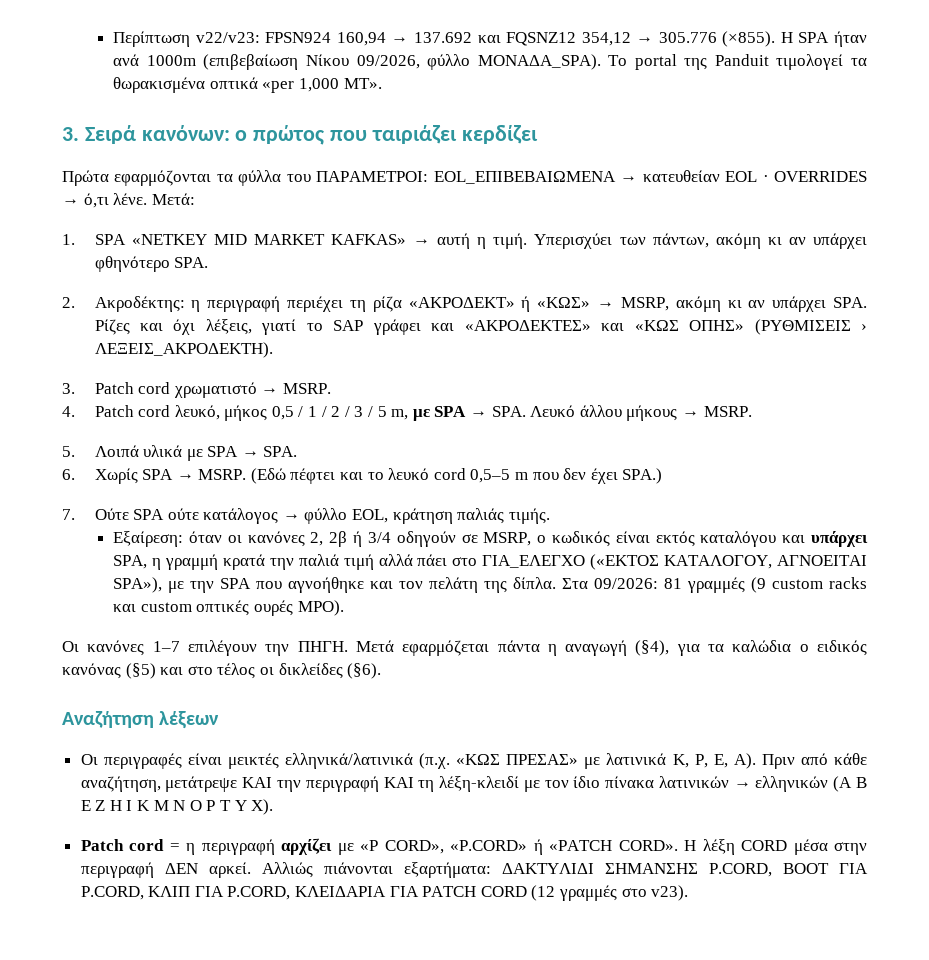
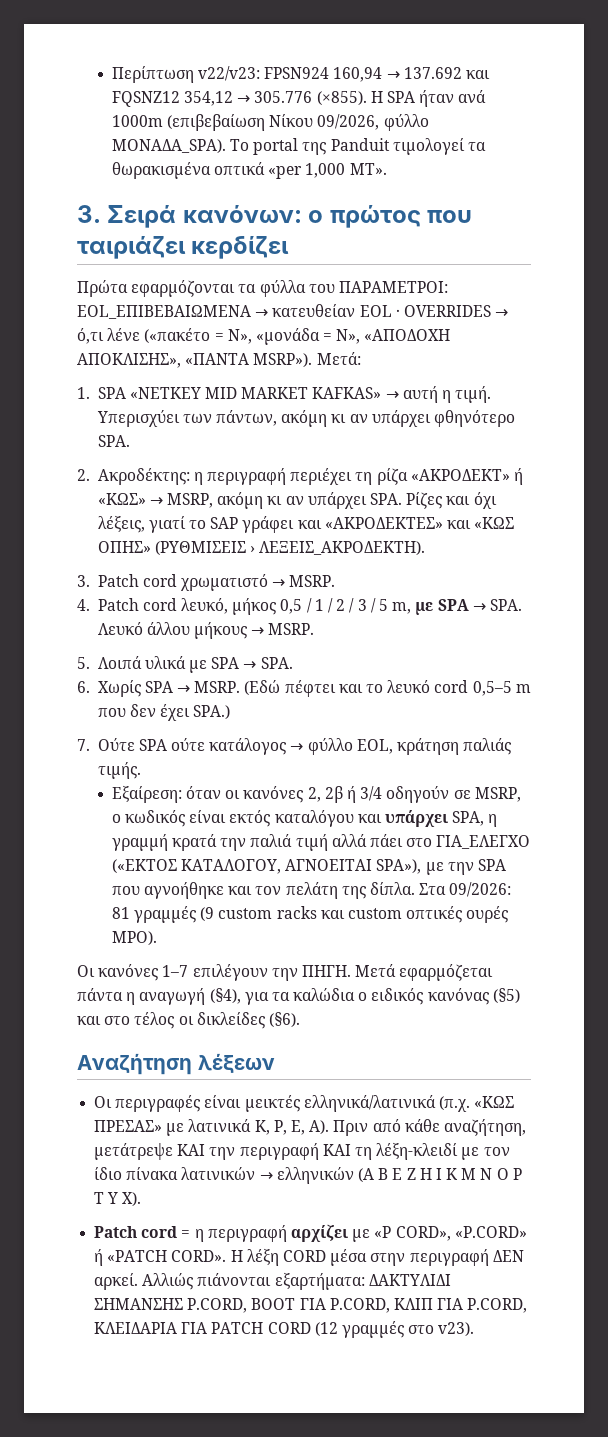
[113,193,148,205] λένε. -> [107,328,451,345] [77,353,313,368] λένε («πακέτο = N», «μονάδα = N», «ΑΠΟΔΟΧΗ ΑΠΟΚΛΙΣΗΣ», «ΠΑΝΤΑ MSRP»).

